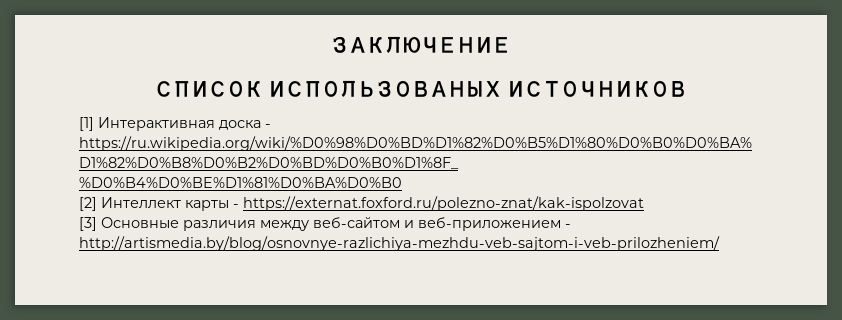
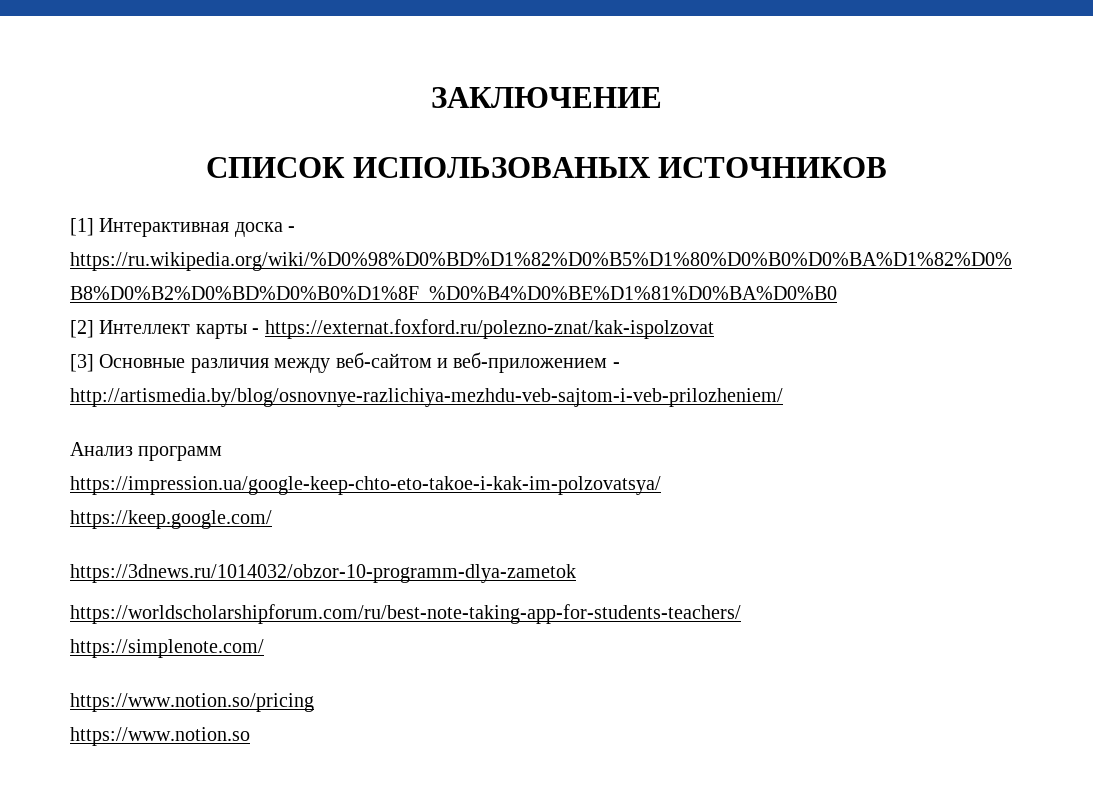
(720, 243) none -> [70,442,223,461] [70,476,661,495] [70,510,272,529] [70,564,576,583] [70,604,741,624] [70,639,264,658] [70,693,314,712] [70,727,250,746] // Анализ программ // https://impression.ua/google-keep-chto-eto-takoe-i-kak-im-polzovatsya/ // https://keep.google.com/ // https://3dnews.ru/1014032/obzor-10-programm-dlya-zametok // https://worldscholarshipforum.com/ru/best-note-taking-app-for-students-teachers/ // https://simplenote.com/ // https://www.notion.so/pricing // https://www.notion.so

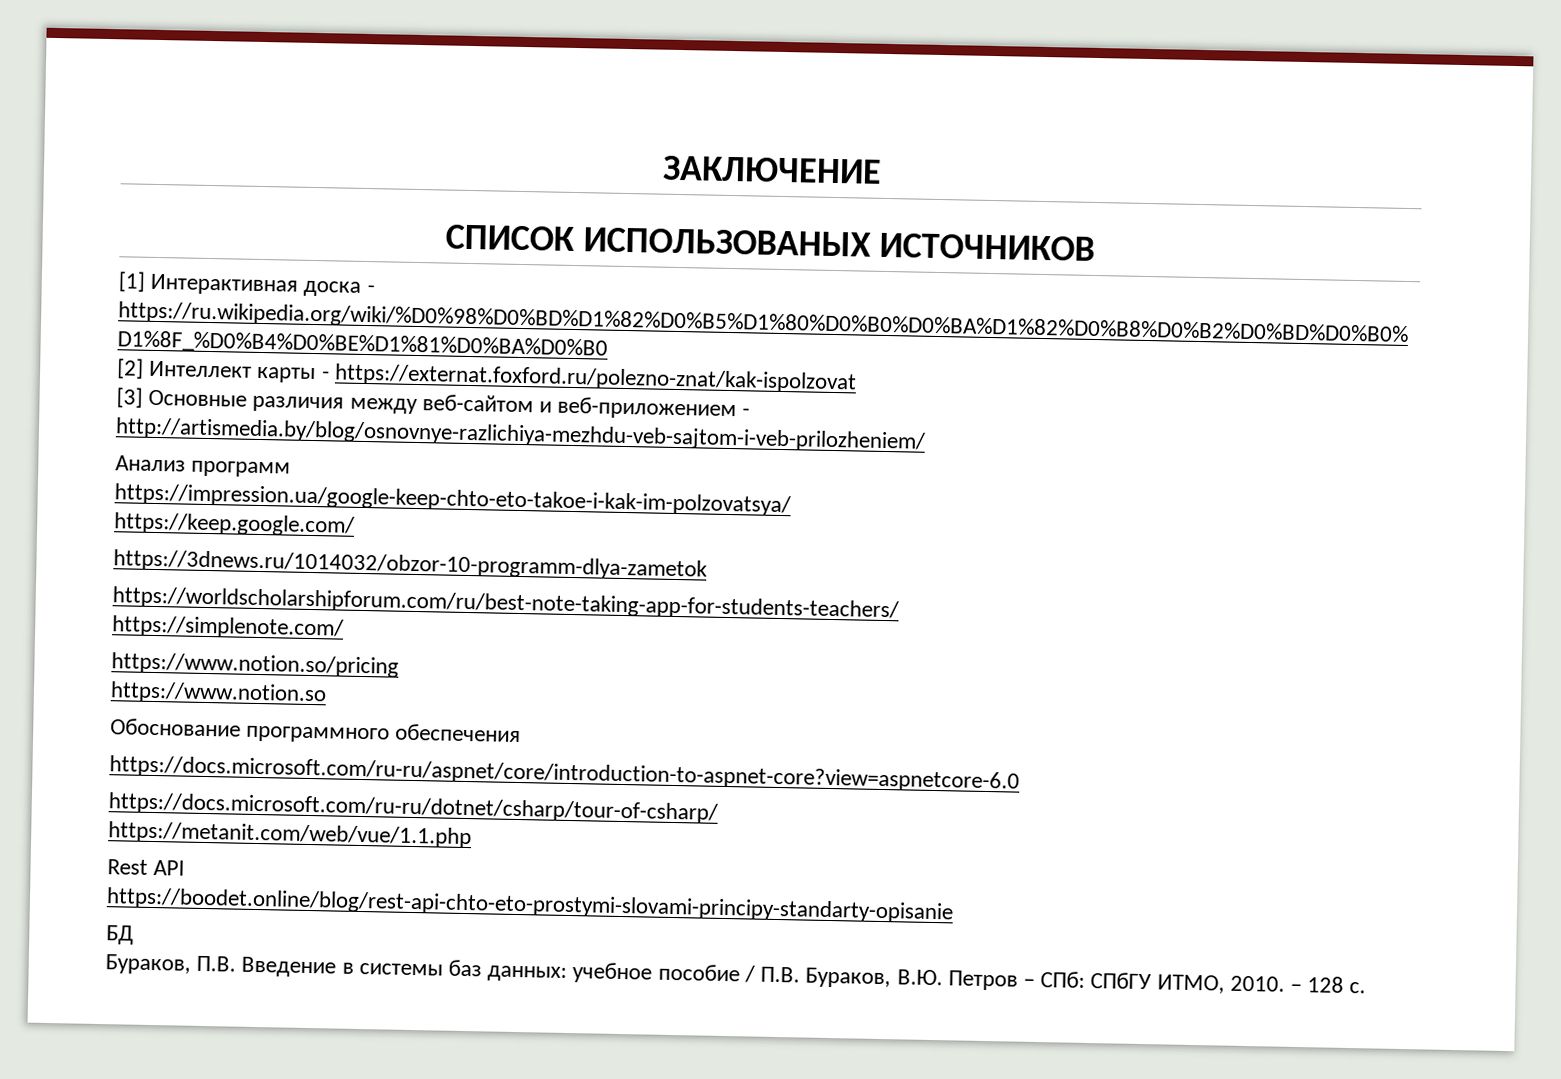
(250, 736) none -> [110,718,522,744] [109,755,1020,793] [108,792,718,824] [108,821,472,849] [107,859,186,876] [106,887,954,924] [106,925,134,945] [105,954,1367,994] // Обоснование программного обеспечения // https://docs.microsoft.com/ru-ru/aspnet/core/introduction-to-aspnet-core?view=aspnetcore-6.0 // https://docs.microsoft.com/ru-ru/dotnet/csharp/tour-of-csharp/ // https://metanit.com/web/vue/1.1.php // Rest API // https://boodet.online/blog/rest-api-chto-eto-prostymi-slovami-principy-standarty-opisanie // БД // Бураков, П.В. Введение в системы баз данных: учебное пособие / П.В. Бураков, В.Ю. Петров – СПб: СПбГУ ИТМО, 2010. – 128 с.

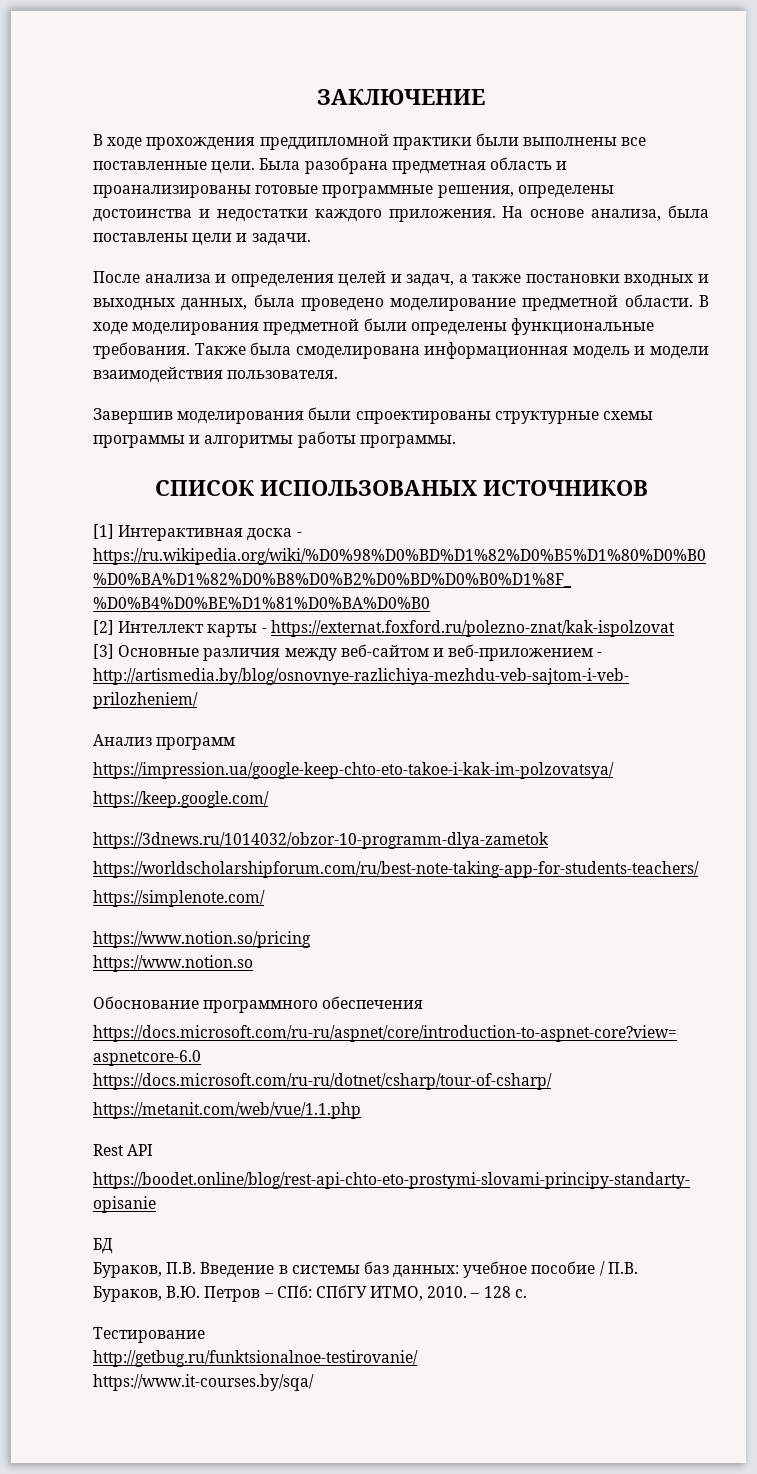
(882, 169) none -> [93,133,647,150] [93,157,568,174] [93,185,614,198] [93,205,709,222] [93,233,311,246] [93,271,709,287] [93,294,709,311] [93,318,654,335] [93,342,709,359] [93,367,339,383] [93,407,653,424] [93,431,456,448] // В ходе прохождения преддипломной практики были выполнены все поставленные цели. Была разобрана предметная область и проанализированы готовые программные решения, определены достоинства и недостатки каждого приложения. На основе анализа, была поставлены цели и задачи. // После анализа и определения целей и задач, а также постановки входных и выходных данных, была проведено моделирование предметной области. В ходе моделирования предметной были определены функциональные требования. Также была смоделирована информационная модель и модели взаимодействия пользователя. // Завершив моделирования были спроектированы структурные схемы программы и алгоритмы работы программы.
(1367, 988) none -> [93,1327,205,1343] [93,1350,418,1367] [93,1374,314,1391] // Тестирование // http://getbug.ru/funktsionalnoe-testirovanie/ // https://www.it-courses.by/sqa/

